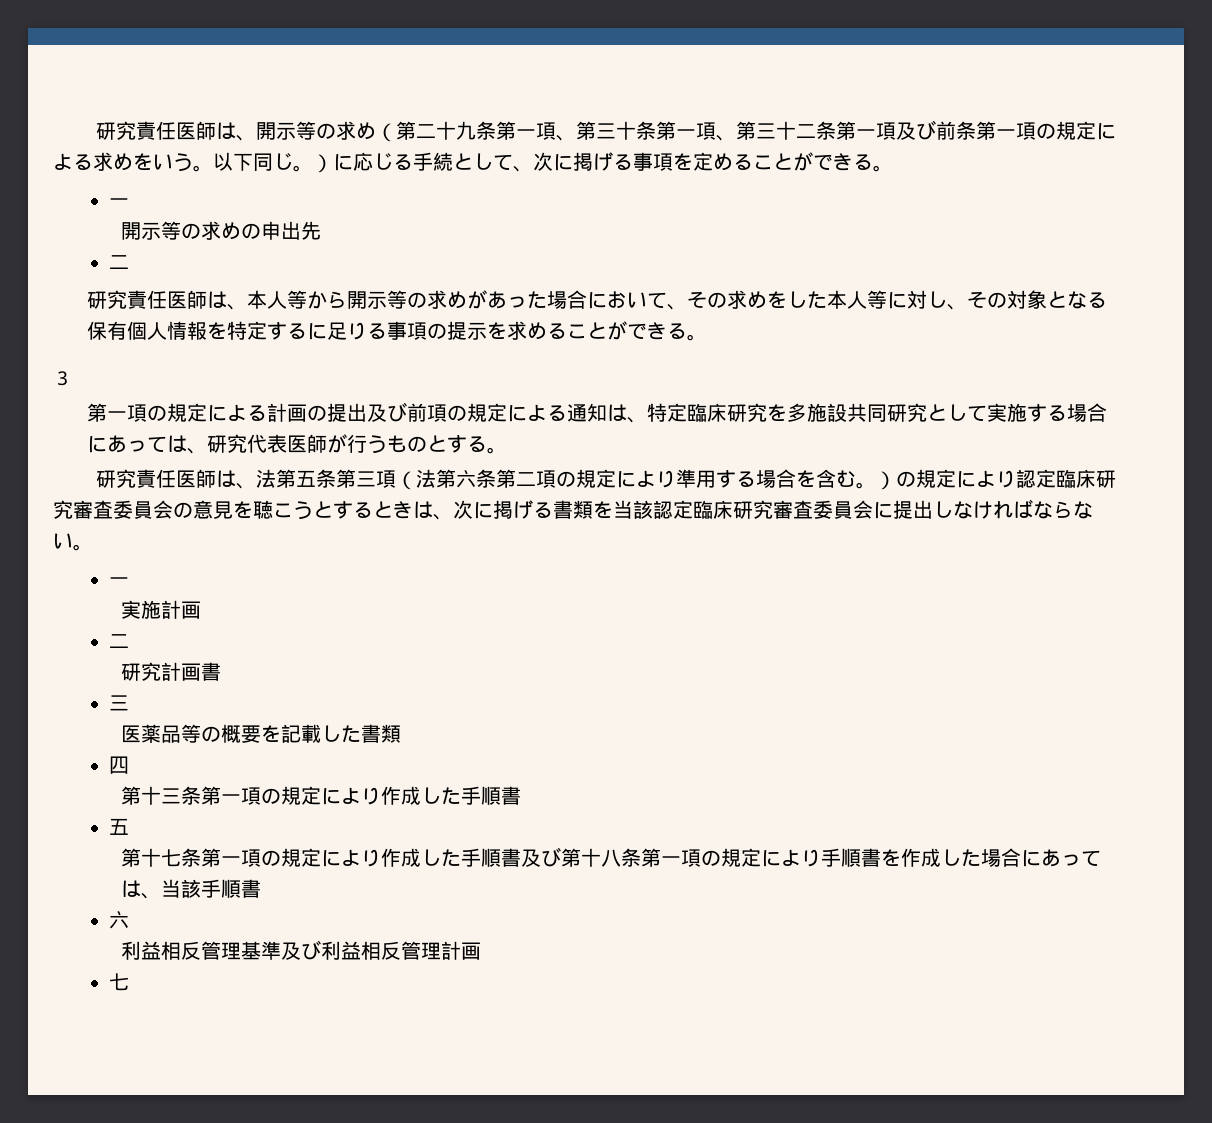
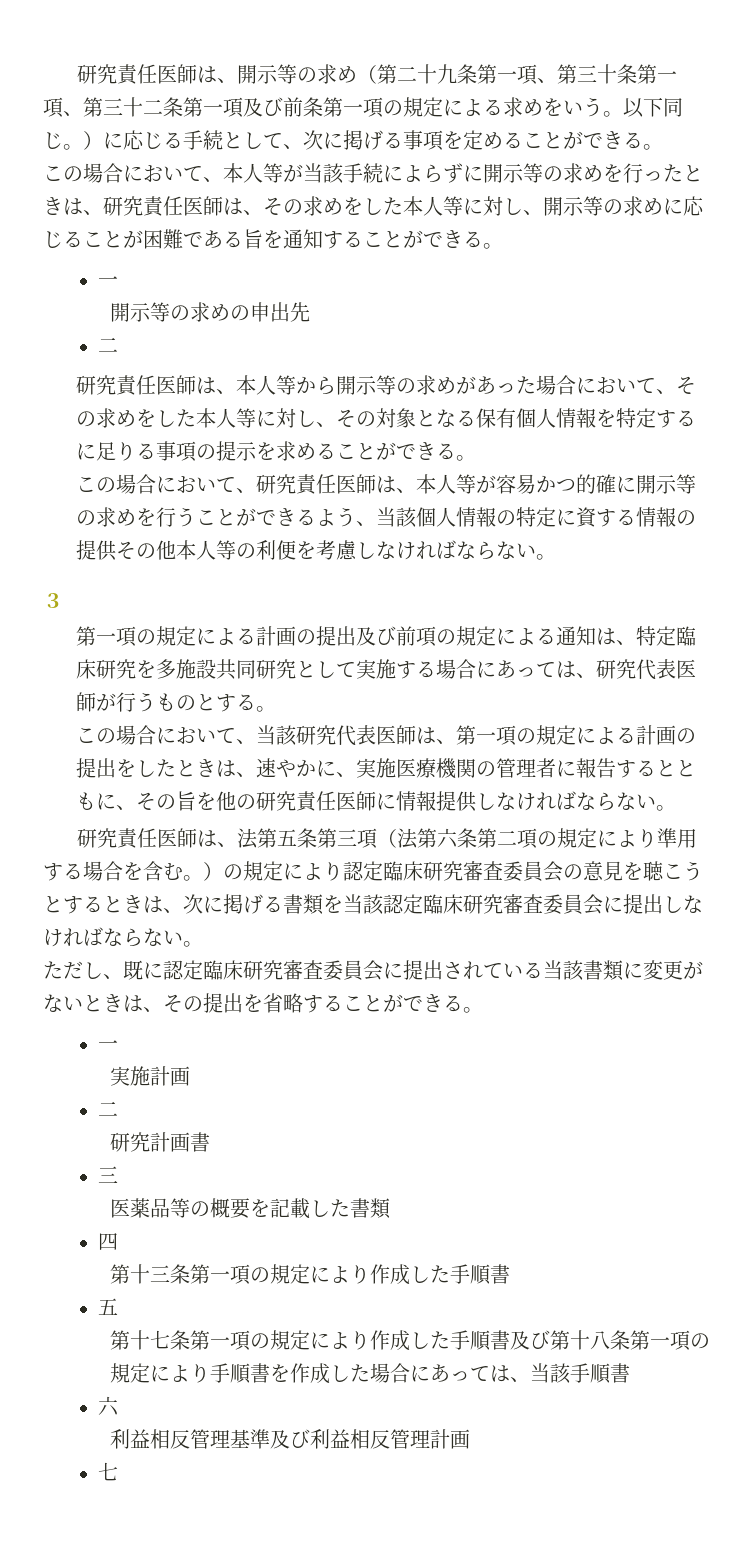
(893, 168) none -> [43,163,703,184] [43,196,704,217] [43,229,503,249] // この場合において、本人等が当該手続によらずに開示等の求めを行ったときは、研究責任医師は、その求めをした本人等に対し、開示等の求めに応じることが困難である旨を通知することができる。
(708, 337) none -> [76,474,697,495] [76,507,697,528] [76,540,557,561] // この場合において、研究責任医師は、本人等が容易かつ的確に開示等の求めを行うことができるよう、当該個人情報の特定に資する情報の提供その他本人等の利便を考慮しなければならない。
(508, 450) none -> [76,725,697,746] [76,758,697,779] [76,791,677,812] // この場合において、当該研究代表医師は、第一項の規定による計画の提出をしたときは、速やかに、実施医療機関の管理者に報告するとともに、その旨を他の研究責任医師に情報提供しなければならない。
(93, 547) none -> [43,960,703,981] [43,993,483,1013] // ただし、既に認定臨床研究審査委員会に提出されている当該書類に変更がないときは、その提出を省略することができる。

